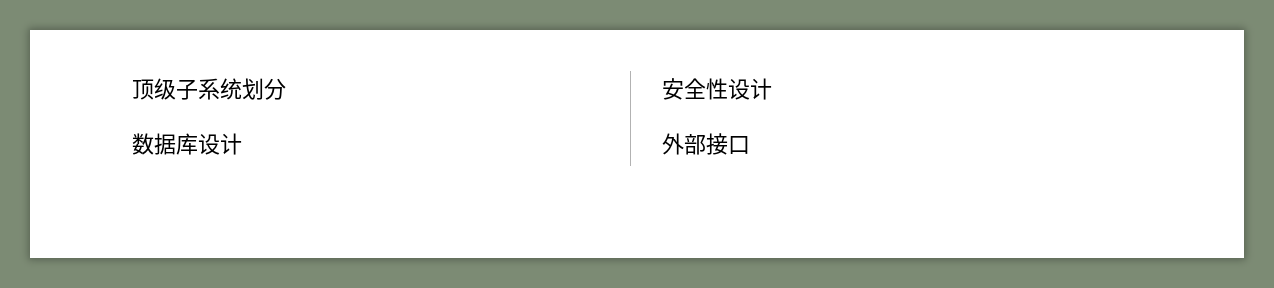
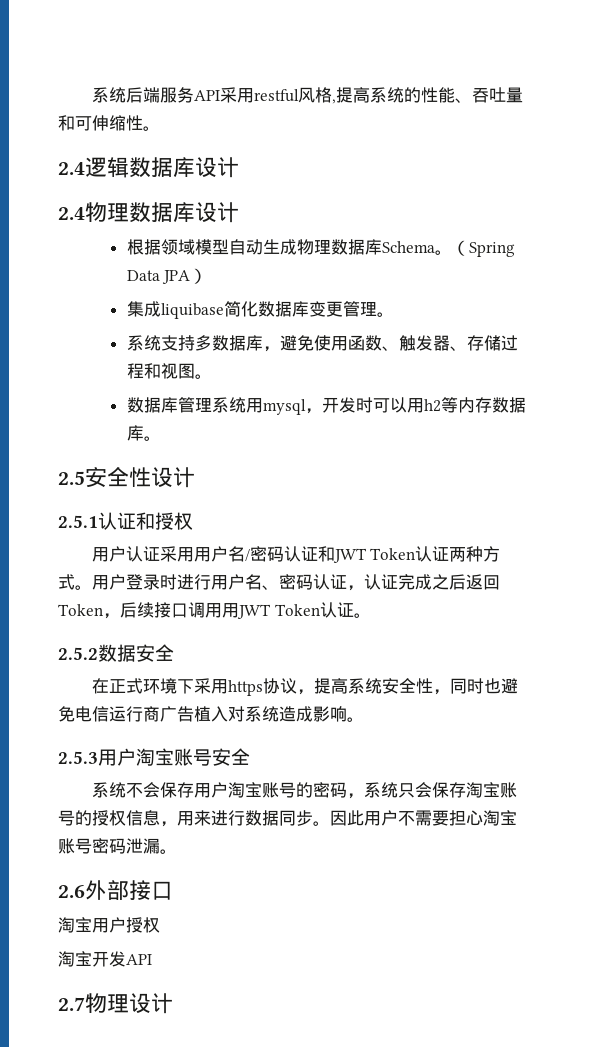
[132,78,286,100] [132,133,242,155] [662,78,772,100] [662,133,750,155] 顶级子系统划分 // 数据库设计 // 安全性设计 // 外部接口 -> [91,87,523,104] [58,115,160,131] [58,157,239,178] [58,202,239,223] [126,239,515,257] [126,268,208,284] [126,301,394,319] [126,335,518,352] [126,363,212,379] [126,397,526,415] [126,425,161,441] [58,467,195,488] [58,512,193,530] [91,546,501,563] [58,574,500,591] [58,602,371,619] [58,644,174,662] [91,678,518,696] [58,706,364,722] [58,748,250,766] [91,782,517,799] [58,810,517,827] [58,838,177,854] [58,880,173,900] [58,917,160,933] [58,951,152,967] [58,993,173,1014] 系统后端服务API采用restful风格,提高系统的性能、吞吐量和可伸缩性。 // 2.4逻辑数据库设计 // 2.4物理数据库设计 // 根据领域模型自动生成物理数据库Schema。（Spring Data JPA） // 集成liquibase简化数据库变更管理。 // 系统支持多数据库，避免使用函数、触发器、存储过程和视图。 // 数据库管理系统用mysql，开发时可以用h2等内存数据库。 // 2.5安全性设计 // 2.5.1认证和授权 // 用户认证采用用户名/密码认证和JWT Token认证两种方式。用户登录时进行用户名、密码认证，认证完成之后返回Token，后续接口调用用JWT Token认证。 // 2.5.2数据安全 // 在正式环境下采用https协议，提高系统安全性，同时也避免电信运行商广告植入对系统造成影响。 // 2.5.3用户淘宝账号安全 // 系统不会保存用户淘宝账号的密码，系统只会保存淘宝账号的授权信息，用来进行数据同步。因此用户不需要担心淘宝账号密码泄漏。 // 2.6外部接口 // 淘宝用户授权 // 淘宝开发API // 2.7物理设计

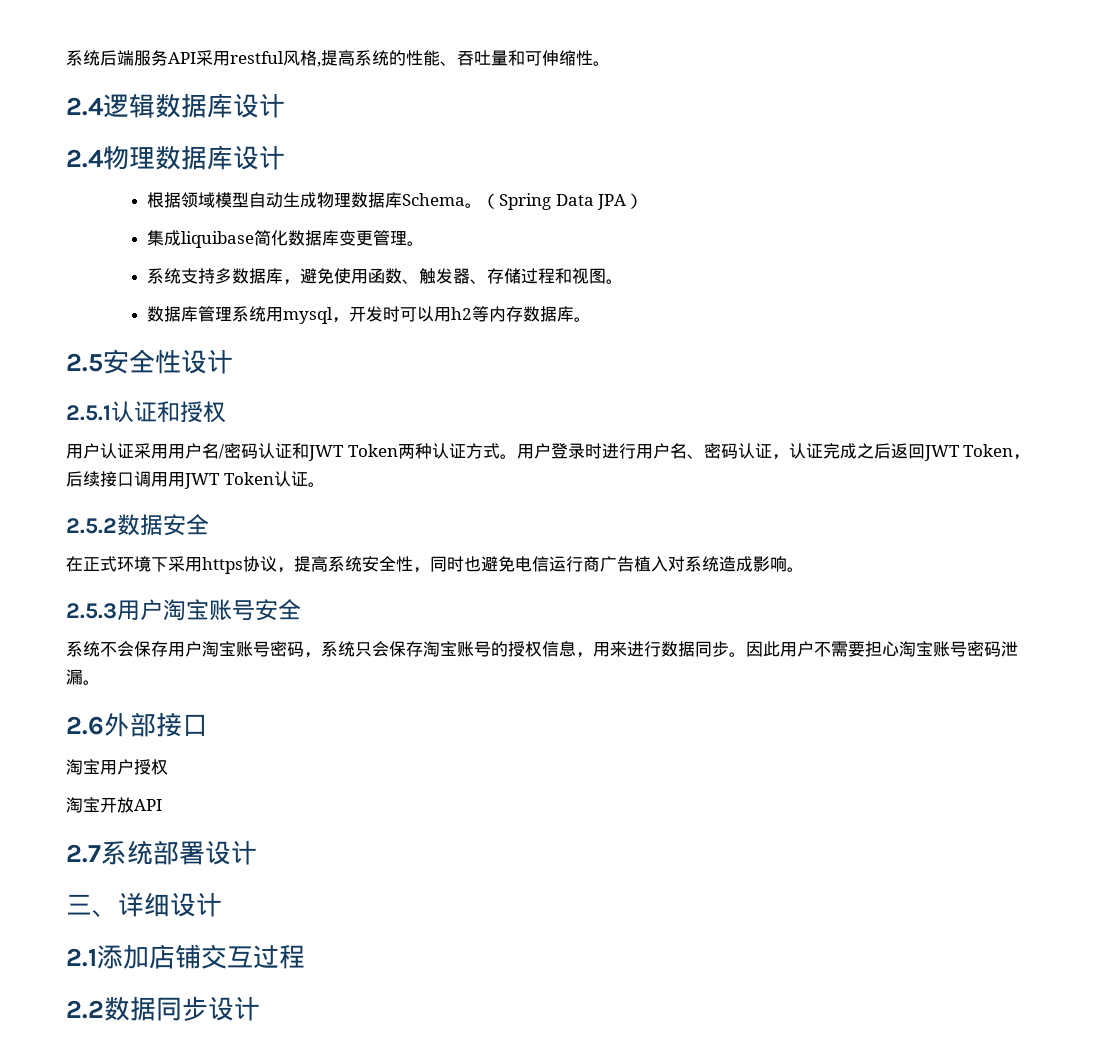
[415,546,484,562] 认证两种 -> [397,443,466,459] 两种认证
(500, 582) none -> [923,445,960,461] JWT
[295,782,313,798] 的 -> (270, 649) none
[109,951,126,967] 发 -> [117,797,134,813] 放
[85,993,173,1014] 物理设计 -> [101,840,257,865] [66,892,222,918] [66,944,305,969] [66,996,260,1021] 系统部署设计 // 三、详细设计 // 2.1添加店铺交互过程 // 2.2数据同步设计

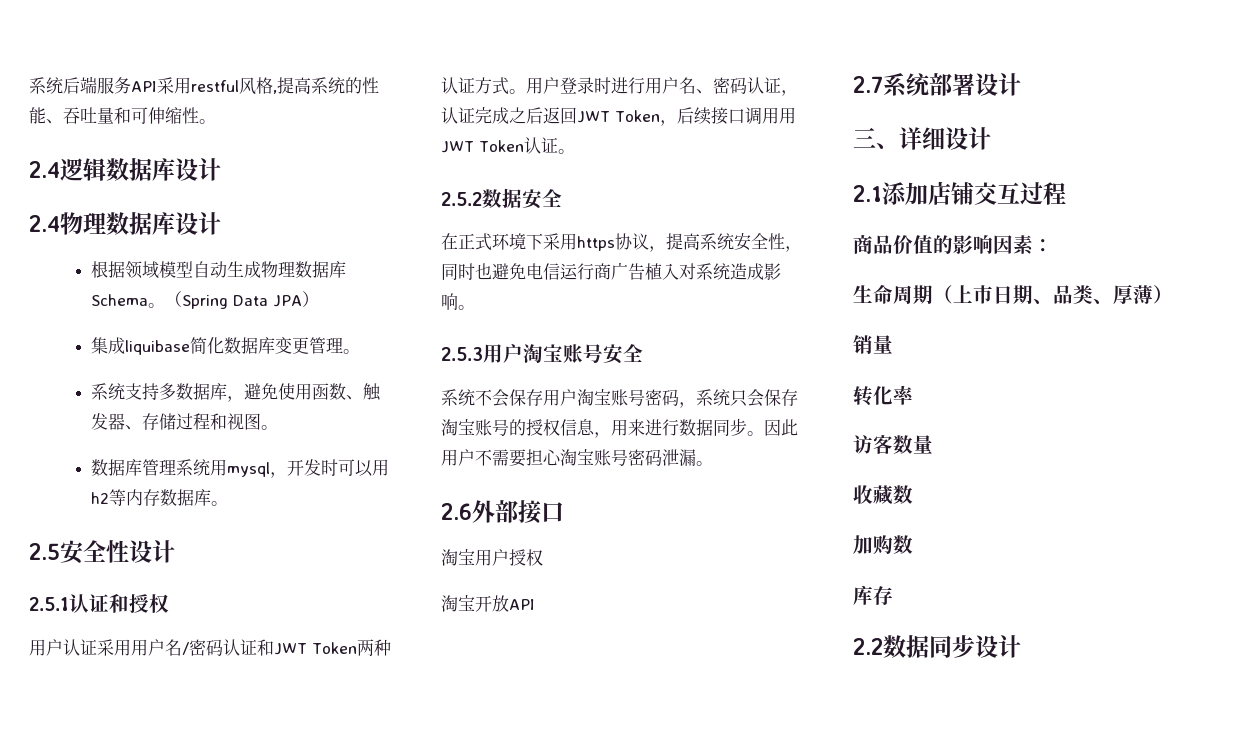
(305, 957) none -> [853,235,1053,255] [853,285,1173,305] [853,335,893,354] [853,385,913,406] [853,435,933,454] [853,485,913,505] [853,535,913,555] [853,585,893,605] // 商品价值的影响因素： // 生命周期（上市日期、品类、厚薄） // 销量 // 转化率 // 访客数量 // 收藏数 // 加购数 // 库存

